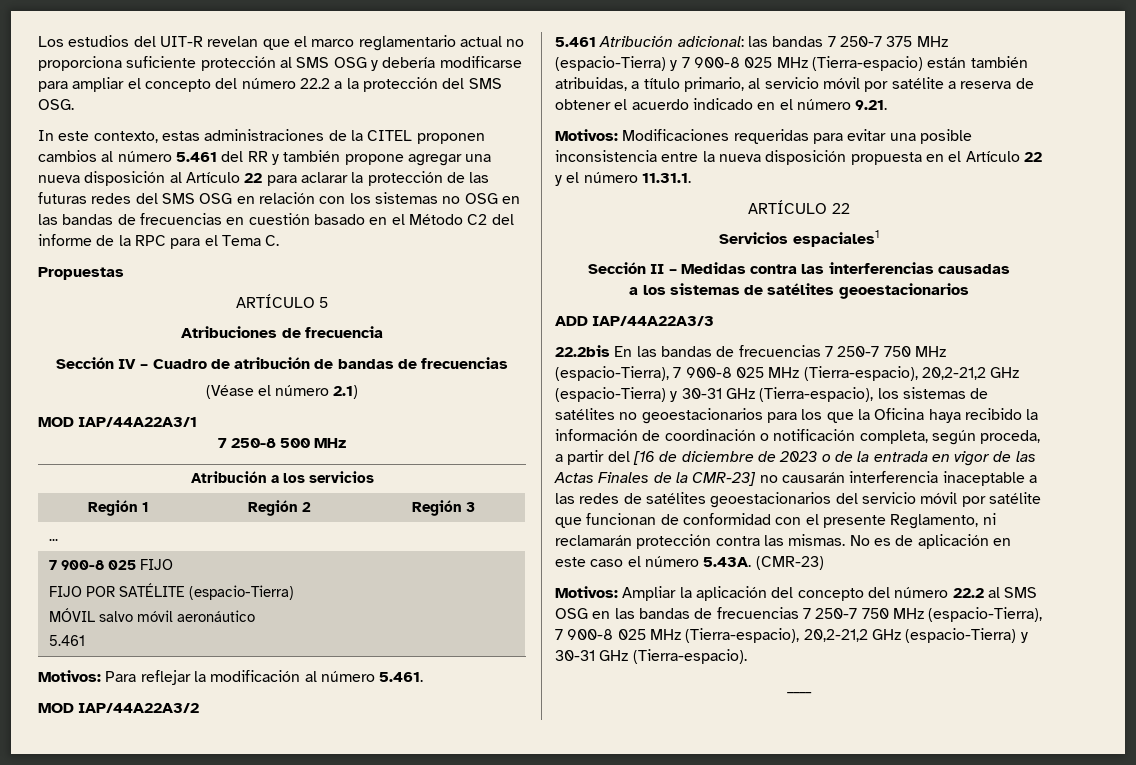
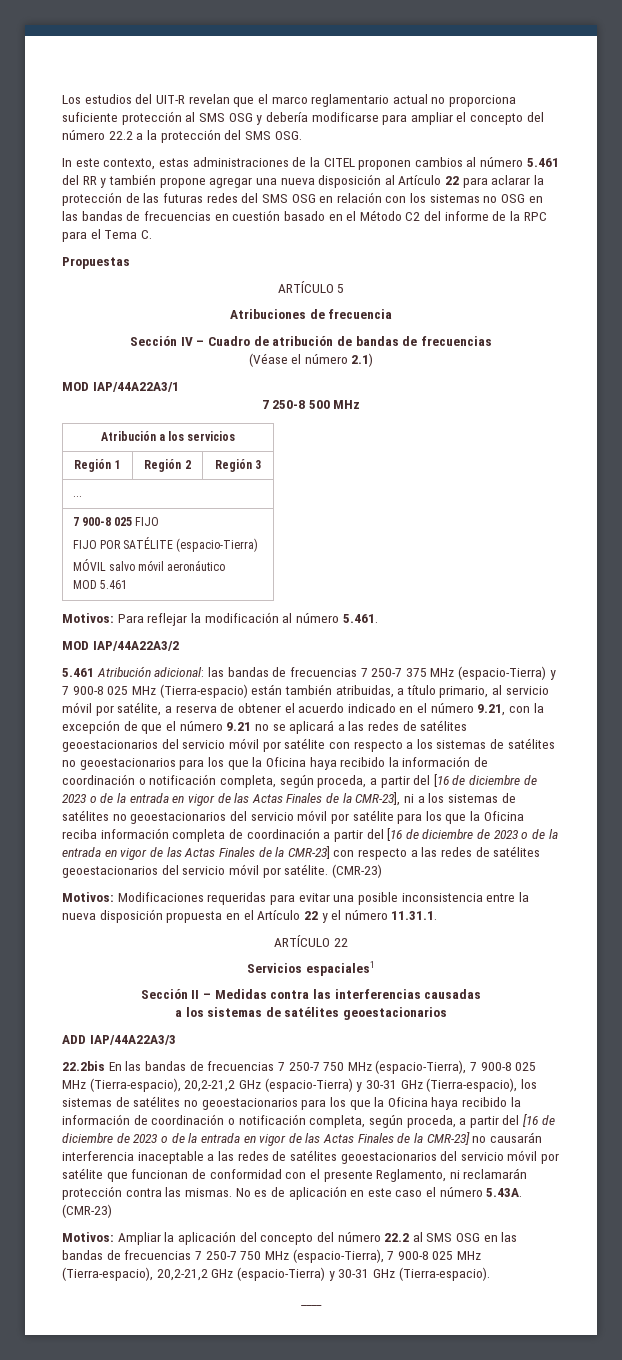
(256, 616) none -> [72,580,97,589] MOD
(824, 41) none -> [272,667,357,677] de frecuencias
[891,77,944,89] satélite -> [117,702,162,716] satélite,
[855,100,888,110] 9.21. -> [477,703,544,716] [62,720,468,734] [62,738,555,752] [62,756,489,770] [62,774,537,788] [62,792,516,806] [62,810,524,824] [62,828,558,842] [62,846,541,860] [62,864,382,878] 9.21, con la excepción de que el número 9.21 no se aplicará a las redes de satélites geoestacionarios del servicio móvil por satélite con respecto a los sistemas de satélites no geoestacionarios para los que la Oficina haya recibido la información de coordinación o notificación completa, según proceda, a partir del [16 de diciembre de 2023 o de la entrada en vigor de las Actas Finales de la CMR-23], ni a los sistemas de satélites no geoestacionarios del servicio móvil por satélite para los que la Oficina reciba información completa de coordinación a partir del [16 de diciembre de 2023 o de la entrada en vigor de las Actas Finales de la CMR-23] con respecto a las redes de satélites geoestacionarios del servicio móvil por satélite. (CMR-23)

